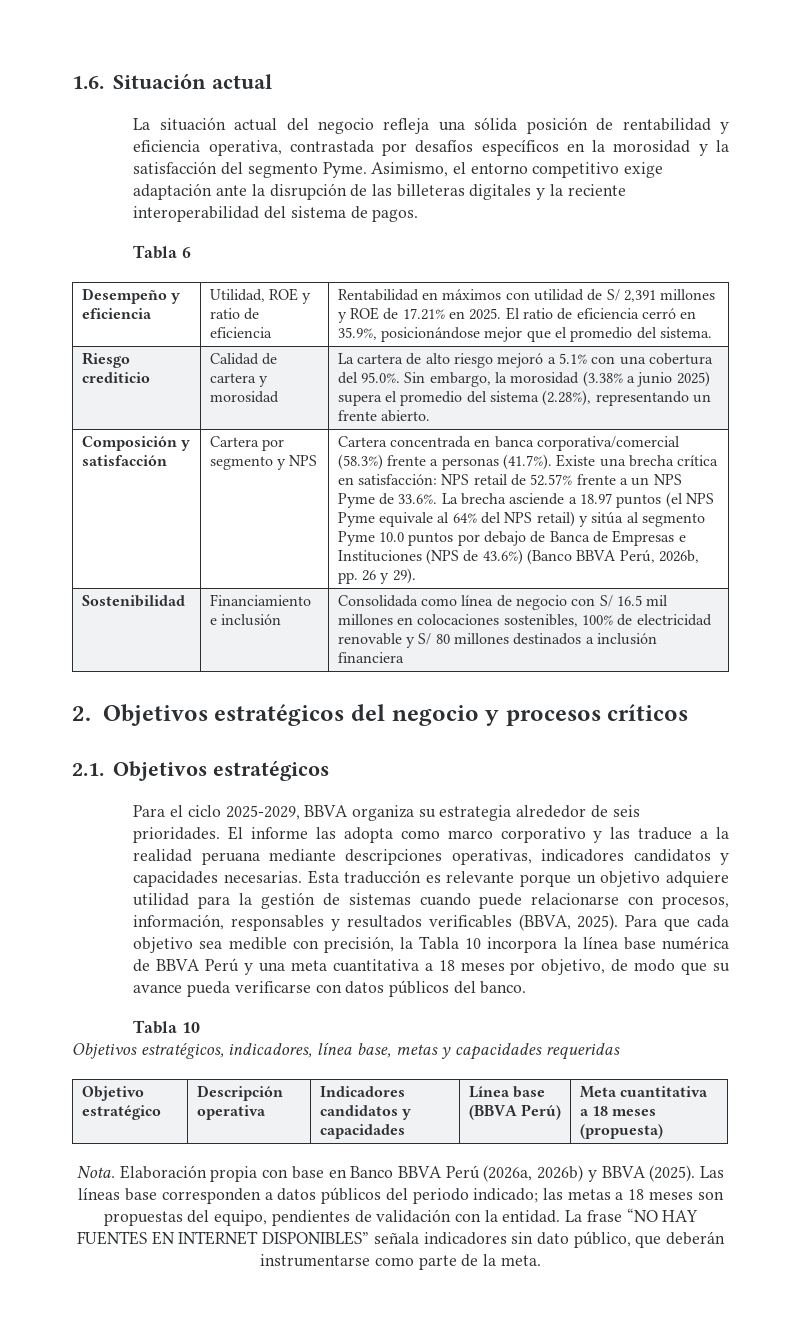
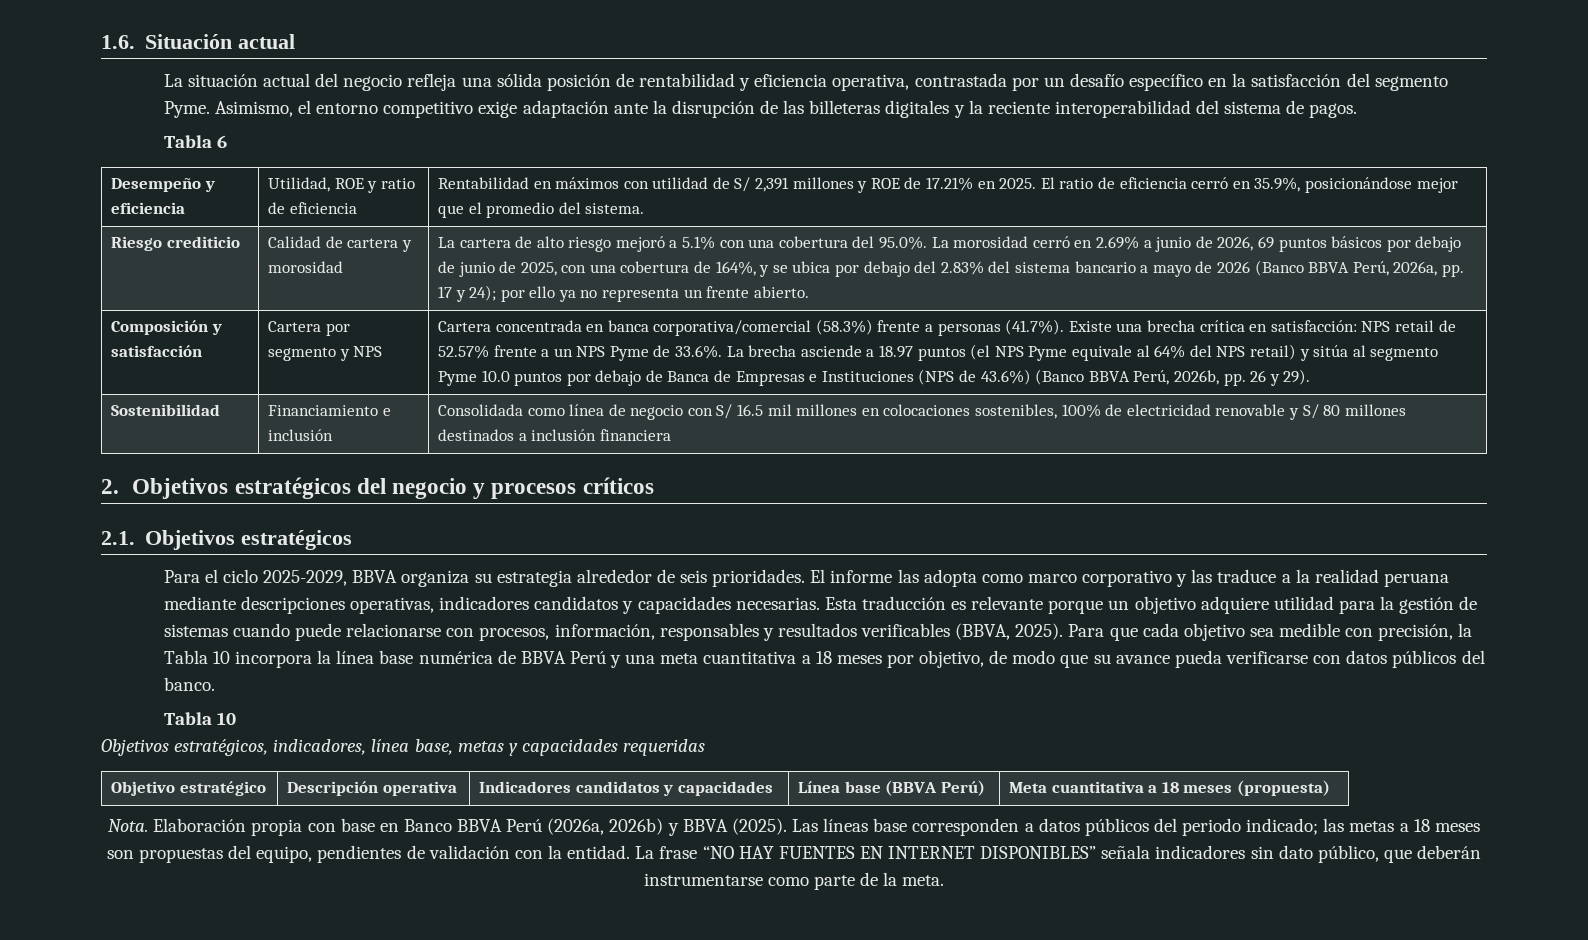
[415,139,708,156] desafíos específicos en la morosidad y -> [1043,73,1228,91] un desafío específico en
[404,371,710,387] [337,390,689,406] Sin embargo, la morosidad (3.38% a junio 2025) supera el promedio del sistema (2.28%), representando -> [931,236,1462,252] [437,260,1464,277] [437,285,680,302] La morosidad cerró en 2.69% a junio de 2026, 69 puntos básicos por debajo de junio de 2025, con una cobertura de 164%, y se ubica por debajo del 2.83% del sistema bancario a mayo de 2026 (Banco BBVA Perú, 2026a, pp. 17 y 24); por ello ya no representa

